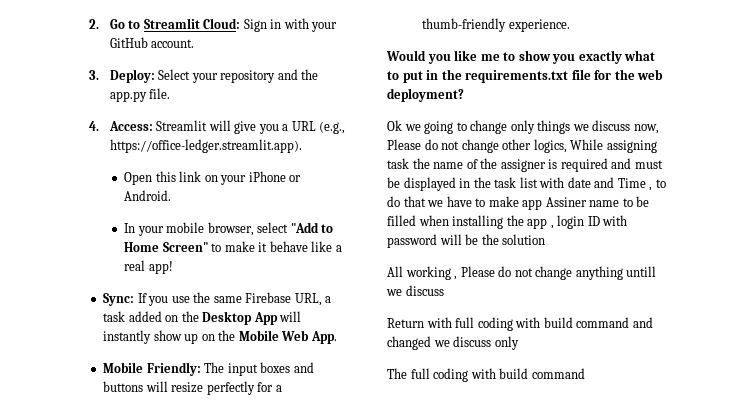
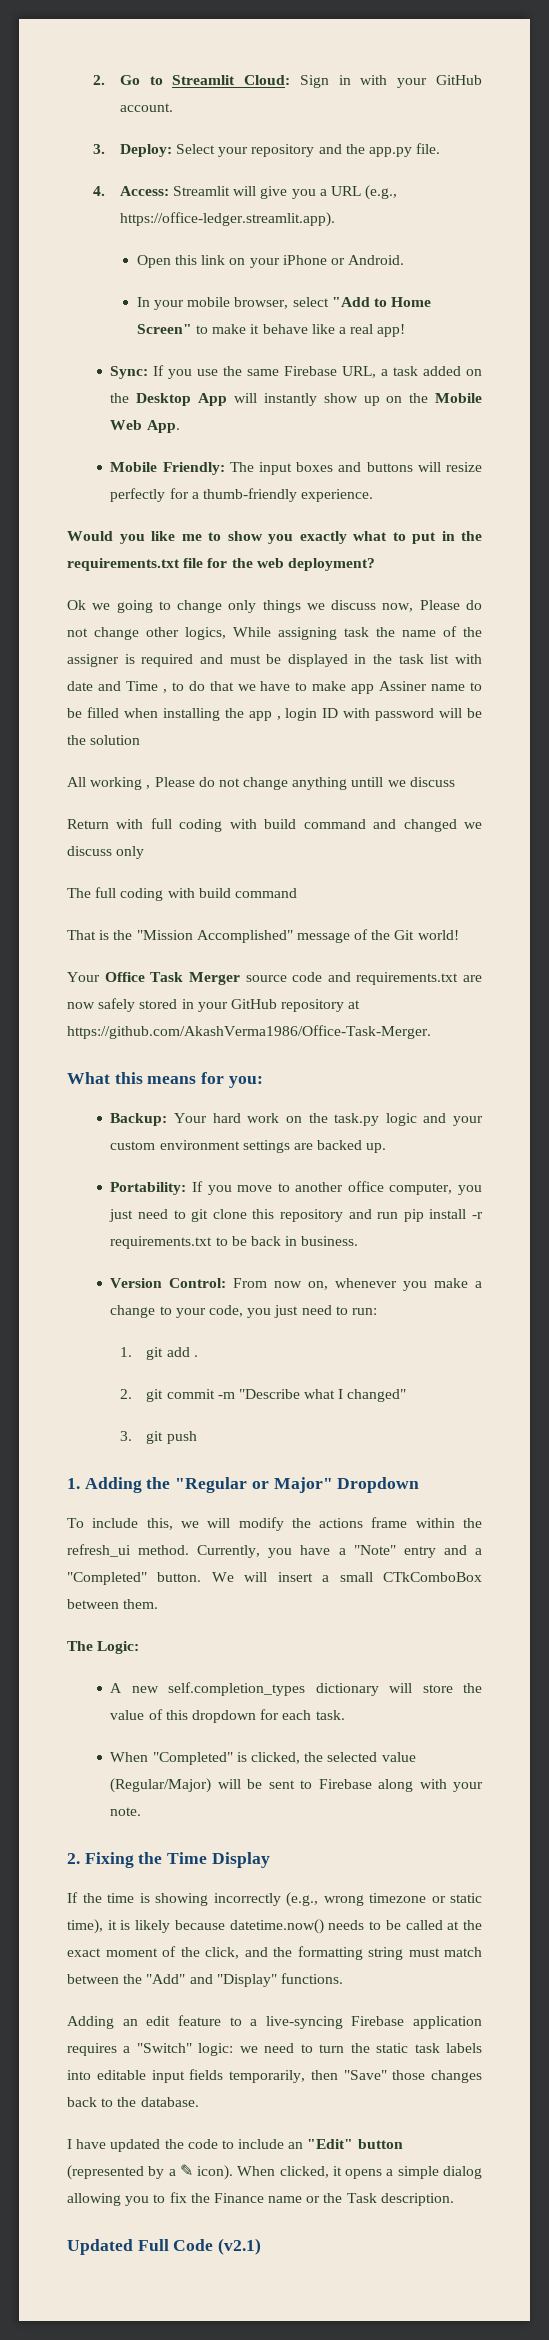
(585, 373) none -> [67,929,459,943] [67,972,482,985] [67,998,361,1012] [67,1025,431,1039] [67,1072,263,1088] [110,1113,483,1126] [110,1140,387,1153] [110,1181,482,1195] [109,1209,483,1222] [110,1236,359,1249] [110,1278,482,1291] [110,1305,377,1318] [119,1347,198,1360] [119,1389,407,1402] [119,1431,197,1444] [67,1477,420,1493] [67,1517,483,1531] [67,1544,482,1558] [67,1572,482,1585] [67,1599,159,1609] [67,1641,140,1654] [110,1682,482,1696] [110,1709,345,1723] [110,1752,416,1765] [110,1778,483,1793] [110,1807,142,1816] [67,1852,270,1868] [67,1892,482,1907] [67,1919,483,1934] [67,1946,482,1960] [67,1973,343,1987] [67,2015,482,2029] [67,2043,482,2056] [67,2069,482,2083] [67,2097,199,2107] [67,2139,403,2152] [67,2164,482,2180] [67,2192,454,2206] [67,2238,262,2255] // That is the "Mission Accomplished" message of the Git world! // Your Office Task Merger source code and requirements.txt are now safely stored in your GitHub repository at https://github.com/AkashVerma1986/Office-Task-Merger. // What this means for you: // Backup: Your hard work on the task.py logic and your custom environment settings are backed up. // Portability: If you move to another office computer, you just need to git clone this repository and run pip install -r requirements.txt to be back in business. // Version Control: From now on, whenever you make a change to your code, you just need to run: // 1. git add . // 2. git commit -m "Describe what I changed" // 3. git push // 1. Adding the "Regular or Major" Dropdown // To include this, we will modify the actions frame within the refresh_ui method. Currently, you have a "Note" entry and a "Completed" button. We will insert a small CTkComboBox between them. // The Logic: // A new self.completion_types dictionary will store the value of this dropdown for each task. // When "Completed" is clicked, the selected value (Regular/Major) will be sent to Firebase along with your note. // 2. Fixing the Time Display // If the time is showing incorrectly (e.g., wrong timezone or static time), it is likely because datetime.now() needs to be called at the exact moment of the click, and the formatting string must match between the "Add" and "Display" functions. // Adding an edit feature to a live-syncing Firebase application requires a "Switch" logic: we need to turn the static task labels into editable input fields temporarily, then "Save" those changes back to the database. // I have updated the code to include an "Edit" button (represented by a ✎ icon). When clicked, it opens a simple dialog allowing you to fix the Finance name or the Task description. // Updated Full Code (v2.1)

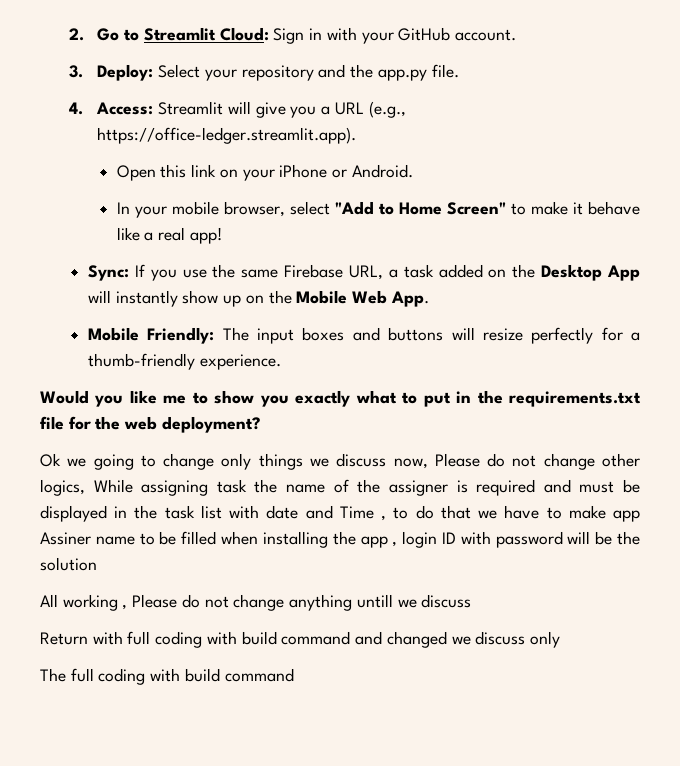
[67,929,459,943] [67,972,482,985] [67,998,361,1012] [67,1025,431,1039] [67,1072,263,1088] [110,1113,483,1126] [110,1140,387,1153] [110,1181,482,1195] [109,1209,483,1222] [110,1236,359,1249] [110,1278,482,1291] [110,1305,377,1318] [119,1347,198,1360] [119,1389,407,1402] [119,1431,197,1444] [67,1477,420,1493] [67,1517,483,1531] [67,1544,482,1558] [67,1572,482,1585] [67,1599,159,1609] [67,1641,140,1654] [110,1682,482,1696] [110,1709,345,1723] [110,1752,416,1765] [110,1778,483,1793] [110,1807,142,1816] [67,1852,270,1868] [67,1892,482,1907] [67,1919,483,1934] [67,1946,482,1960] [67,1973,343,1987] [67,2015,482,2029] [67,2043,482,2056] [67,2069,482,2083] [67,2097,199,2107] [67,2139,403,2152] [67,2164,482,2180] [67,2192,454,2206] [67,2238,262,2255] // That is the "Mission Accomplished" message of the Git world! // Your Office Task Merger source code and requirements.txt are now safely stored in your GitHub repository at https://github.com/AkashVerma1986/Office-Task-Merger. // What this means for you: // Backup: Your hard work on the task.py logic and your custom environment settings are backed up. // Portability: If you move to another office computer, you just need to git clone this repository and run pip install -r requirements.txt to be back in business. // Version Control: From now on, whenever you make a change to your code, you just need to run: // 1. git add . // 2. git commit -m "Describe what I changed" // 3. git push // 1. Adding the "Regular or Major" Dropdown // To include this, we will modify the actions frame within the refresh_ui method. Currently, you have a "Note" entry and a "Completed" button. We will insert a small CTkComboBox between them. // The Logic: // A new self.completion_types dictionary will store the value of this dropdown for each task. // When "Completed" is clicked, the selected value (Regular/Major) will be sent to Firebase along with your note. // 2. Fixing the Time Display // If the time is showing incorrectly (e.g., wrong timezone or static time), it is likely because datetime.now() needs to be called at the exact moment of the click, and the formatting string must match between the "Add" and "Display" functions. // Adding an edit feature to a live-syncing Firebase application requires a "Switch" logic: we need to turn the static task labels into editable input fields temporarily, then "Save" those changes back to the database. // I have updated the code to include an "Edit" button (represented by a ✎ icon). When clicked, it opens a simple dialog allowing you to fix the Finance name or the Task description. // Updated Full Code (v2.1) -> (294, 675) none

